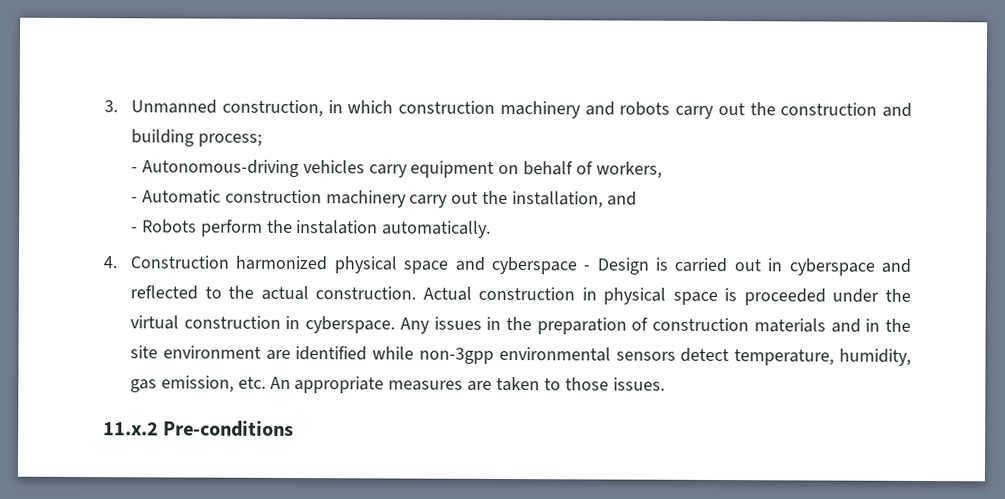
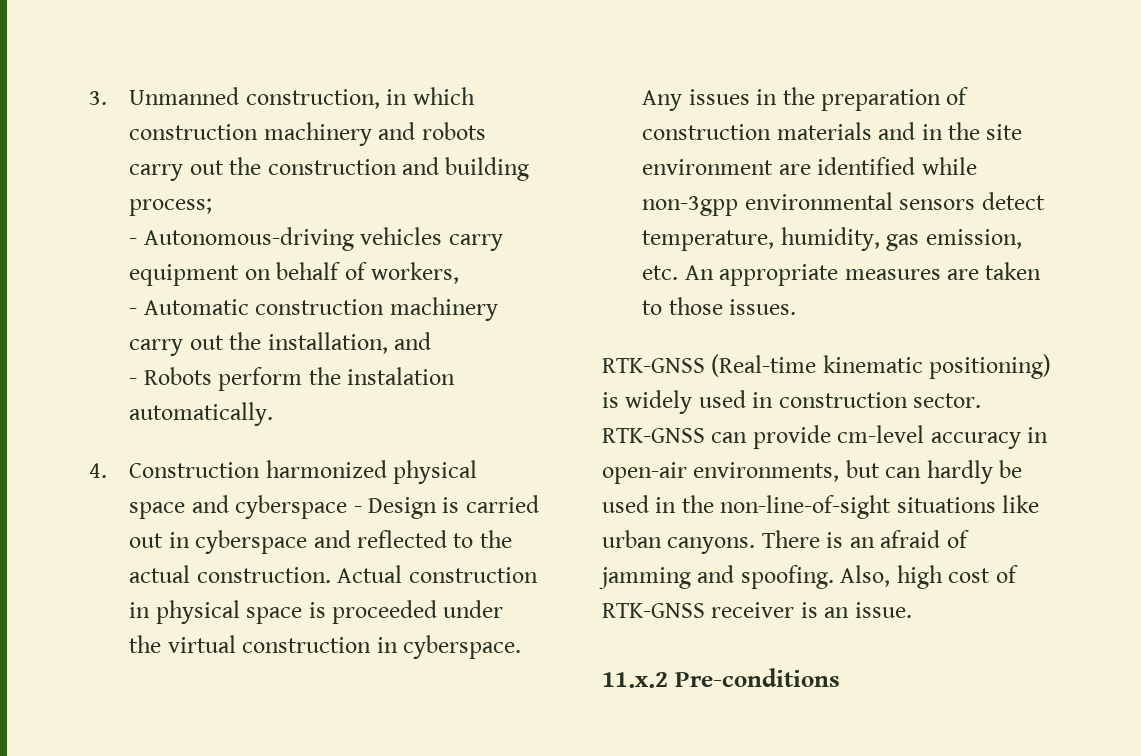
(665, 384) none -> [602,354,1052,379] [602,390,982,414] [602,425,1049,449] [602,460,1023,484] [602,495,1040,519] [602,530,969,554] [599,565,1018,589] [602,602,912,618] // RTK-GNSS (Real-time kinematic positioning) is widely used in construction sector. RTK-GNSS can provide cm-level accuracy in open-air environments, but can hardly be used in the non-line-of-sight situations like urban canyons. There is an afraid of jamming and spoofing. Also, high cost of RTK-GNSS receiver is an issue.

